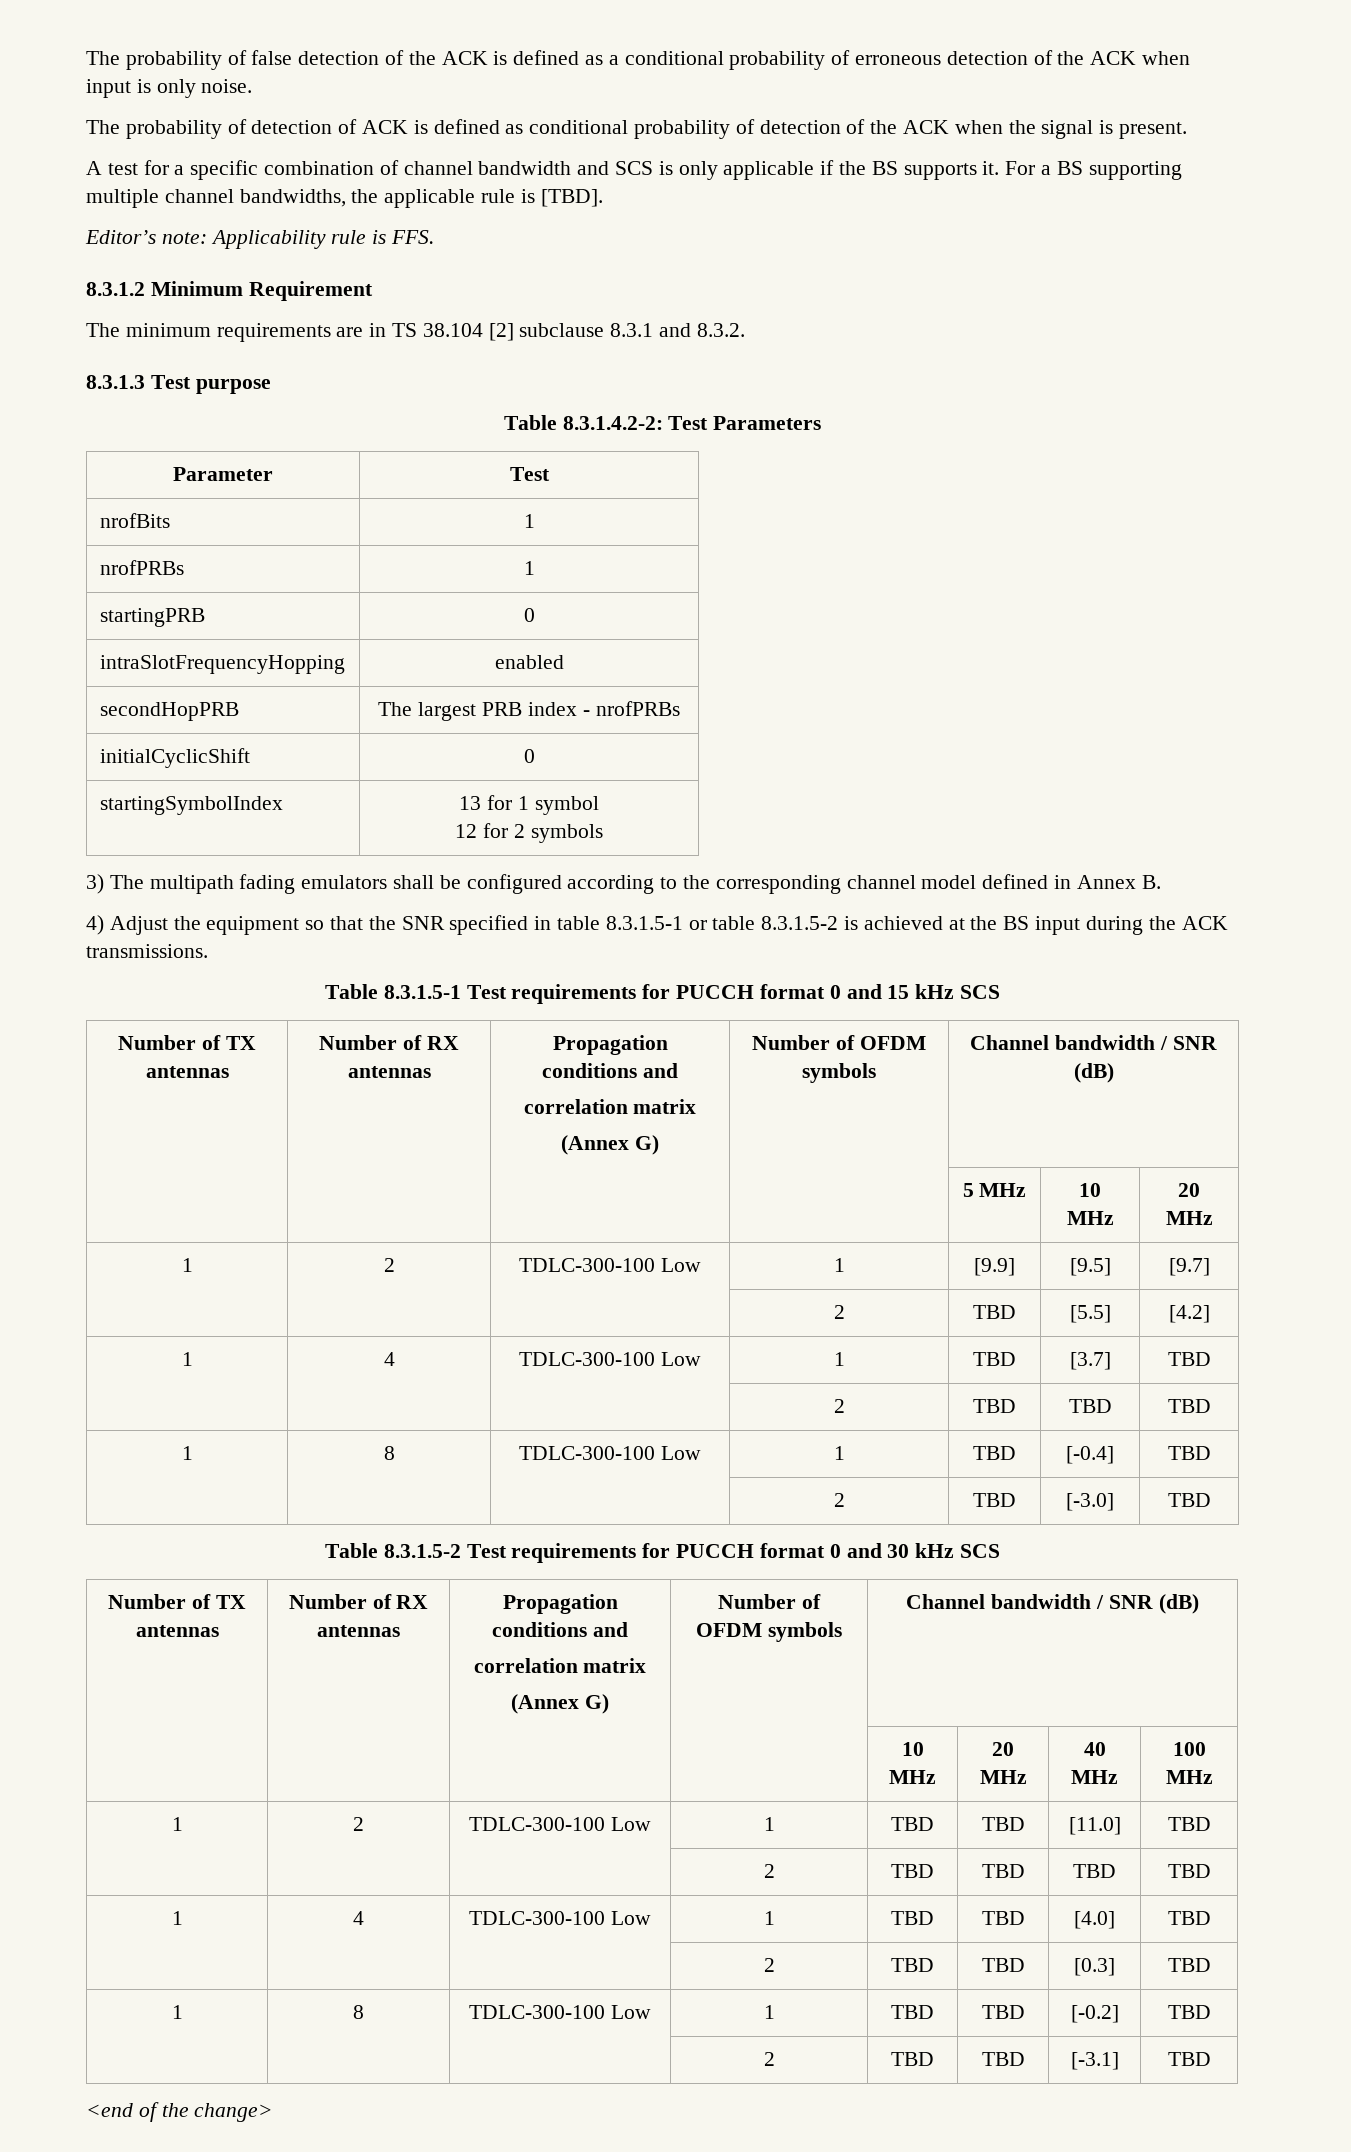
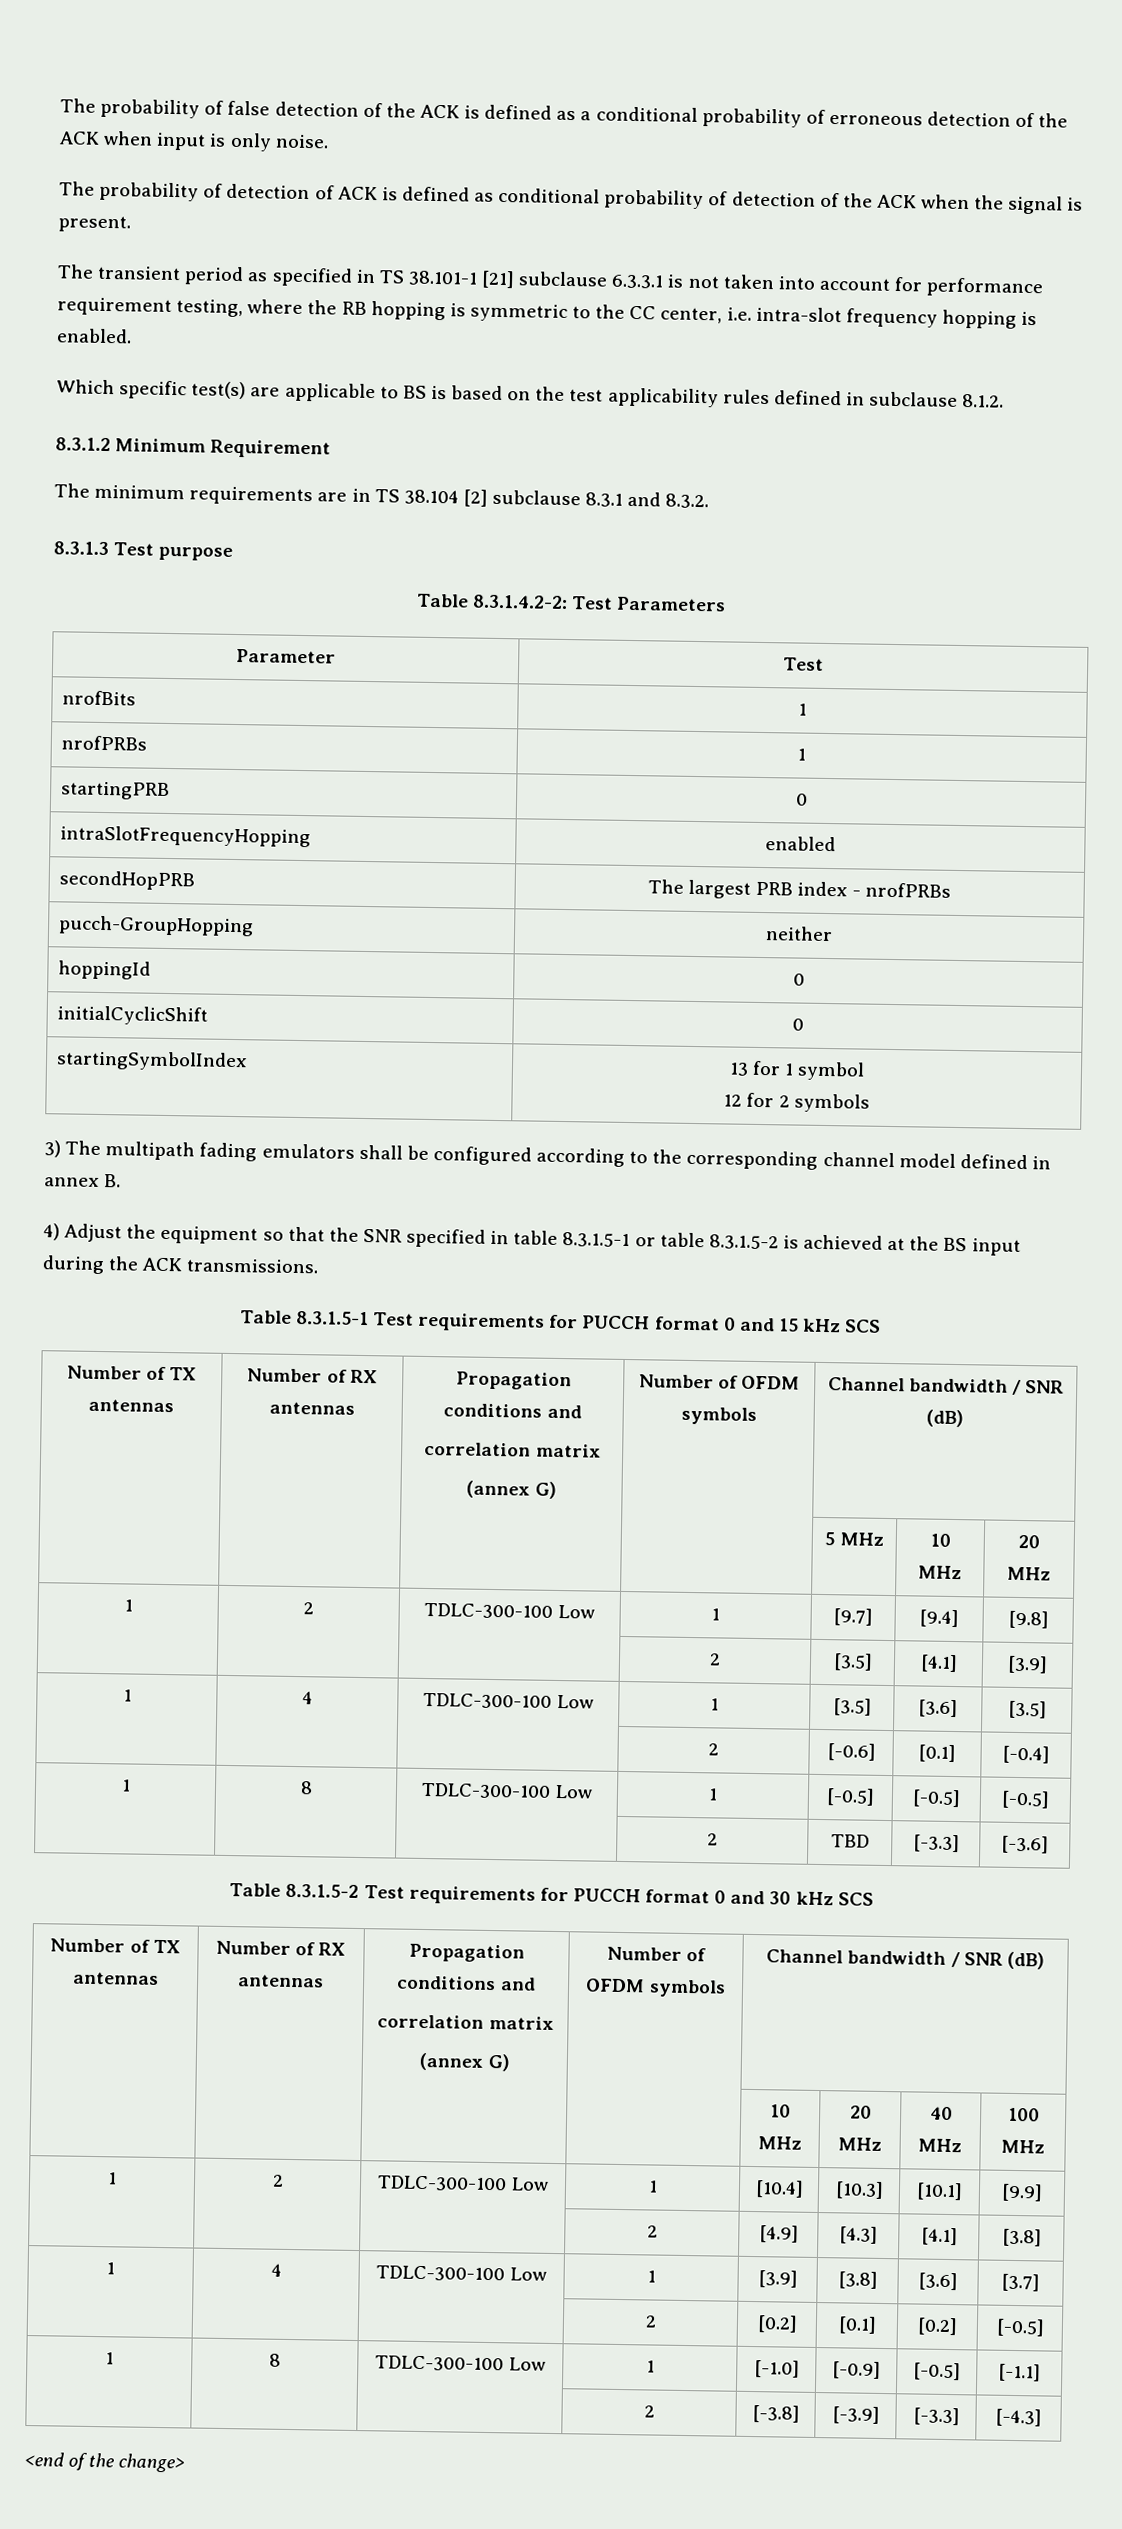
[86,160,1182,180] [86,189,603,208] [85,230,435,249] A test for a specific combination of channel bandwidth and SCS is only applicable if the BS supports it. For a BS supporting multiple channel bandwidths, the applicable rule is [TBD]. // Editor’s note: Applicability rule is FFS. -> [57,264,1045,298] [57,297,1038,329] [56,328,132,344] [56,379,1005,408] The transient period as specified in TS 38.101-1 [21] subclause 6.3.3.1 is not taken into account for performance requirement testing, where the RB hopping is symmetric to the CC center, i.e. intra-slot frequency hopping is enabled. // Which specific test(s) are applicable to BS is based on the test applicability rules defined in subclause 8.1.2.
(680, 708) none -> [58,915,255,937] [765,926,834,942] [58,960,152,980] [792,973,805,986] // pucch-GroupHopping | neither // hoppingId | 0
[1076,875,1136,889] Annex -> [44,1177,100,1187] annex
[561,1135,630,1155] (Annex -> [466,1480,531,1499] (annex
[974,1258,1015,1276] [1069,1258,1111,1276] [1168,1258,1210,1276] [833,1305,845,1319] [973,1305,1016,1319] [1069,1305,1111,1323] [1168,1305,1210,1323] [181,1352,193,1366] [383,1352,395,1366] [519,1352,701,1366] [833,1352,845,1366] [973,1352,1016,1366] [1069,1352,1111,1370] [1167,1352,1211,1366] [833,1399,845,1413] [973,1399,1016,1413] [1068,1399,1112,1413] [1167,1399,1211,1413] [181,1446,193,1460] [383,1446,395,1460] [519,1446,701,1460] [833,1446,845,1460] [973,1446,1016,1460] [1066,1446,1114,1464] [1167,1446,1211,1460] [833,1493,845,1507] [973,1493,1016,1507] [1066,1493,1114,1511] [1167,1493,1211,1507] [9.9] | [9.5] | [9.7] // | | | 2 | TBD | [5.5] | [4.2] // 1 | 4 | TDLC-300-100 Low | 1 | TBD | [3.7] | TBD // | | | 2 | TBD | TBD | TBD // 1 | 8 | TDLC-300-100 Low | 1 | TBD | [-0.4] | TBD // | | | 2 | TBD | [-3.0] | TBD -> [833,1608,873,1626] [919,1609,959,1628] [1007,1610,1049,1629] [709,1653,721,1666] [832,1653,873,1671] [919,1654,958,1673] [1007,1655,1048,1674] [122,1689,132,1702] [302,1691,313,1705] [423,1692,594,1709] [710,1698,719,1711] [832,1698,872,1716] [918,1699,958,1718] [1007,1700,1047,1719] [708,1743,719,1756] [826,1743,876,1761] [918,1744,956,1763] [1002,1745,1050,1764] [120,1779,131,1792] [299,1781,313,1795] [421,1782,593,1799] [708,1788,718,1801] [826,1788,875,1806] [912,1789,961,1808] [1001,1790,1050,1809] [707,1833,718,1846] [830,1834,870,1848] [912,1834,960,1853] [1001,1835,1049,1854] [9.7] | [9.4] | [9.8] // | | | 2 | [3.5] | [4.1] | [3.9] // 1 | 4 | TDLC-300-100 Low | 1 | [3.5] | [3.6] | [3.5] // | | | 2 | [-0.6] | [0.1] | [-0.4] // 1 | 8 | TDLC-300-100 Low | 1 | [-0.5] | [-0.5] | [-0.5] // | | | 2 | TBD | [-3.3] | [-3.6]
[511,1694,580,1714] (Annex -> [419,2052,485,2071] (annex
[891,1817,934,1831] [981,1817,1025,1831] [1068,1817,1121,1835] [1167,1817,1211,1831] [763,1864,775,1878] [891,1864,934,1878] [981,1864,1025,1878] [1073,1864,1116,1878] [1167,1864,1211,1878] [171,1911,183,1925] [353,1911,364,1925] [469,1911,651,1925] [763,1911,775,1925] [891,1911,934,1925] [981,1911,1025,1925] [1074,1911,1115,1929] [1167,1911,1211,1925] [763,1958,775,1972] [891,1958,934,1972] [981,1958,1025,1972] [1074,1958,1115,1976] [1167,1958,1211,1972] [171,2005,183,2019] [353,2005,364,2019] [469,2005,651,2019] [763,2005,775,2019] [891,2005,934,2019] [981,2005,1025,2019] [1070,2005,1119,2023] [1167,2005,1211,2019] [763,2052,775,2066] [891,2052,934,2066] [981,2052,1025,2066] [1070,2052,1119,2070] [1167,2052,1211,2066] TBD | TBD | [11.0] | TBD // | | | 2 | TBD | TBD | TBD | TBD // 1 | 4 | TDLC-300-100 Low | 1 | TBD | TBD | [4.0] | TBD // | | | 2 | TBD | TBD | [0.3] | TBD // 1 | 8 | TDLC-300-100 Low | 1 | TBD | TBD | [-0.2] | TBD // | | | 2 | TBD | TBD | [-3.1] | TBD -> [754,2180,804,2198] [834,2181,884,2199] [916,2182,963,2201] [1001,2183,1043,2202] [646,2225,658,2238] [758,2225,799,2243] [839,2226,878,2244] [920,2227,958,2246] [1001,2228,1042,2247] [106,2262,115,2275] [270,2263,282,2277] [376,2265,547,2282] [646,2270,656,2283] [757,2270,798,2288] [837,2271,878,2289] [918,2272,958,2291] [1001,2273,1040,2292] [644,2315,657,2328] [756,2315,798,2333] [837,2316,877,2334] [917,2317,958,2336] [995,2318,1045,2337] [105,2352,114,2365] [269,2353,281,2367] [375,2355,546,2372] [645,2360,655,2373] [753,2360,800,2378] [832,2361,881,2379] [913,2362,961,2381] [998,2363,1041,2382] [643,2405,655,2418] [751,2405,800,2423] [831,2406,880,2424] [912,2407,960,2426] [995,2408,1042,2427] [10.4] | [10.3] | [10.1] | [9.9] // | | | 2 | [4.9] | [4.3] | [4.1] | [3.8] // 1 | 4 | TDLC-300-100 Low | 1 | [3.9] | [3.8] | [3.6] | [3.7] // | | | 2 | [0.2] | [0.1] | [0.2] | [-0.5] // 1 | 8 | TDLC-300-100 Low | 1 | [-1.0] | [-0.9] | [-0.5] | [-1.1] // | | | 2 | [-3.8] | [-3.9] | [-3.3] | [-4.3]

